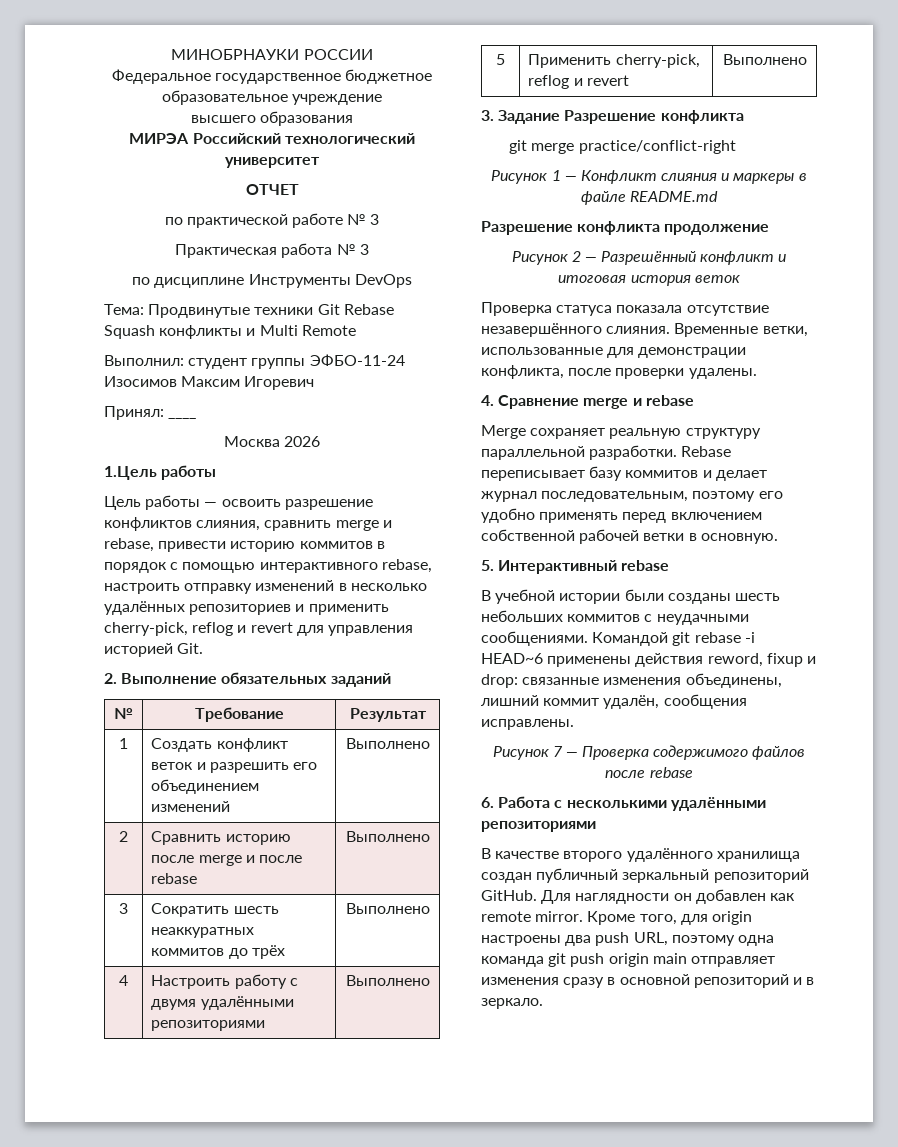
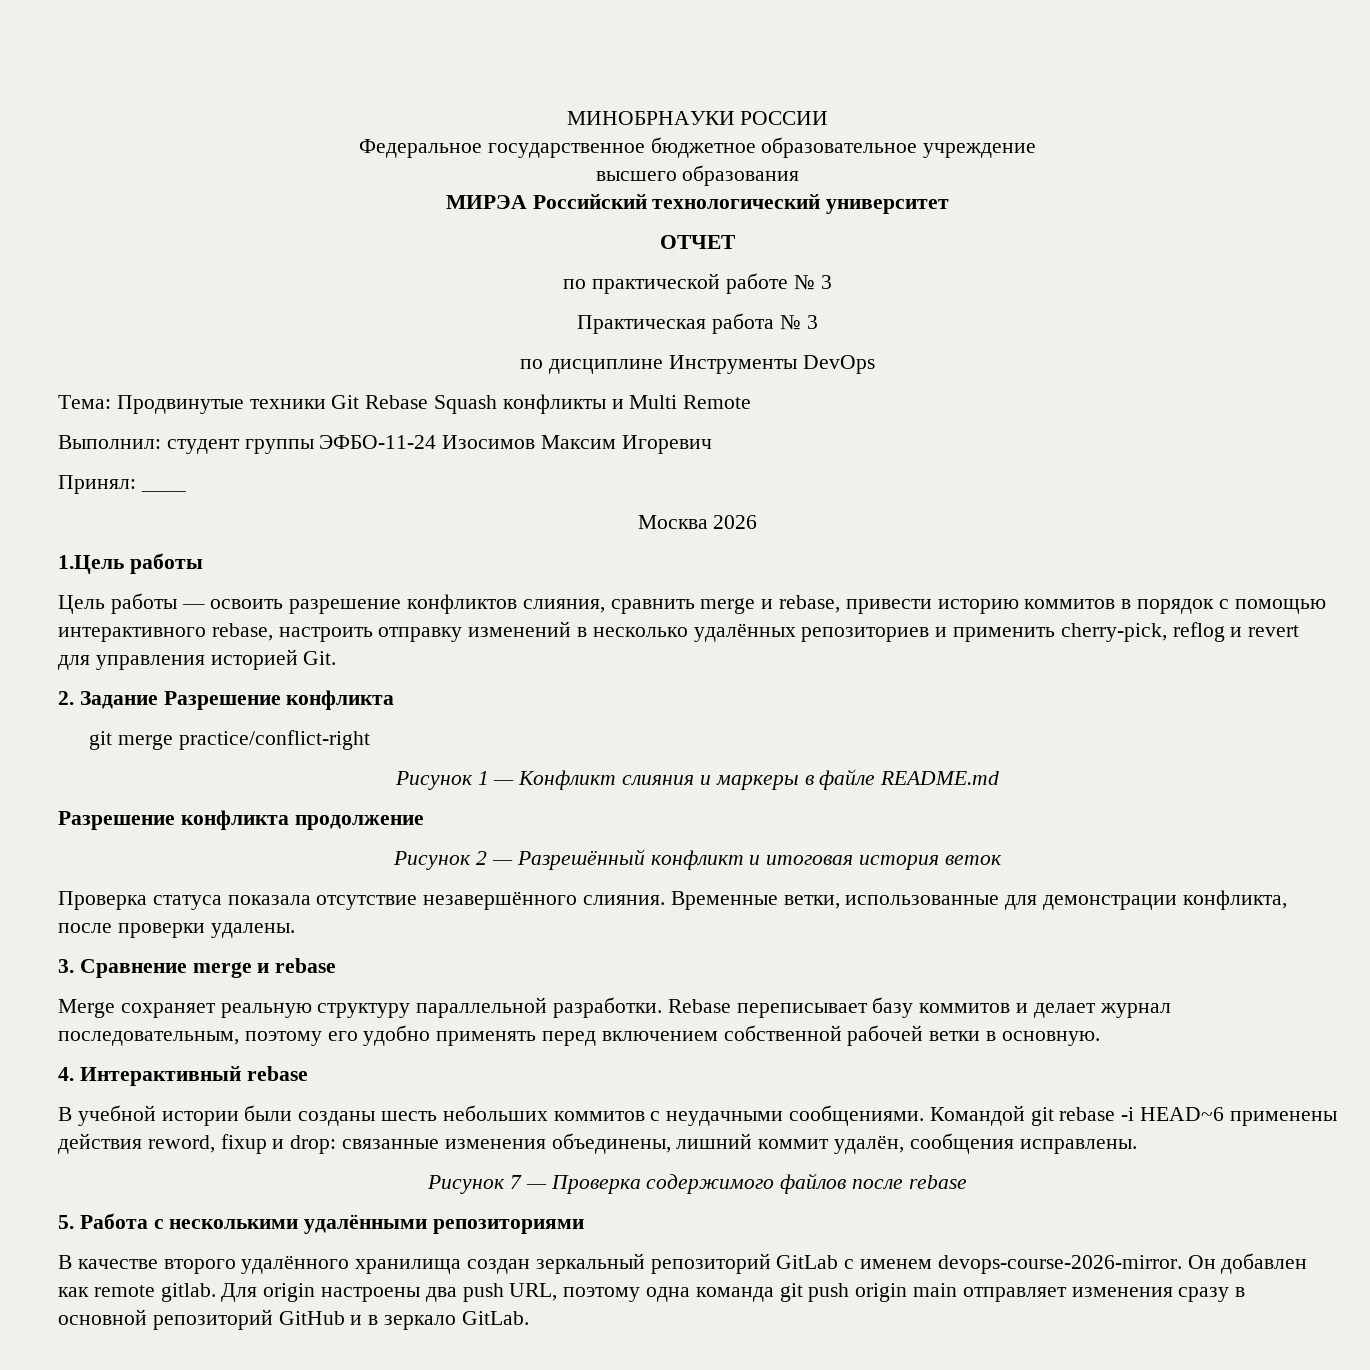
[121,672,391,687] [114,708,133,719] [194,707,284,722] [349,708,427,722] [119,738,128,749] [151,738,288,752] [151,762,318,773] [151,779,260,794] [151,801,231,812] [345,738,430,749] [119,831,128,842] [151,831,291,845] [151,855,303,866] [151,873,198,884] [345,831,430,842] [119,903,128,914] [151,903,279,917] [151,927,255,938] [151,945,285,959] [345,903,430,914] [119,975,128,986] [151,974,298,989] [151,996,294,1010] [151,1020,266,1031] [345,975,430,986] [496,54,505,65] [528,54,700,68] [528,75,629,89] [722,54,807,65] [481,110,494,121] Выполнение обязательных заданий // № | Требование | Результат // 1 | Создать конфликт веток и разрешить его объединением изменений | Выполнено // 2 | Сравнить историю после merge и после rebase | Выполнено // 3 | Сократить шесть неаккуратных коммитов до трёх | Выполнено // 4 | Настроить работу с двумя удалёнными репозиториями | Выполнено // 5 | Применить cherry-pick, reflog и revert | Выполнено // 3. -> (74, 698) none
[481,395,494,406] 4. -> [58,959,74,973] 3.
[481,560,494,571] 5. -> [58,1067,74,1081] 4.
[481,797,494,808] 6. -> [58,1215,74,1229] 5.
[536,868,619,883] публичный -> (531, 1266) none
[481,889,795,904] [481,911,708,925] GitHub. Для наглядности он добавлен как remote mirror. Кроме того, для -> [776,1253,1308,1274] [58,1283,258,1302] GitLab с именем devops-course-2026-mirror. Он добавлен как remote gitlab. Для
(789, 981) none -> [278,1311,345,1325] GitHub
[481,998,543,1009] зеркало. -> [384,1311,529,1330] зеркало GitLab.

